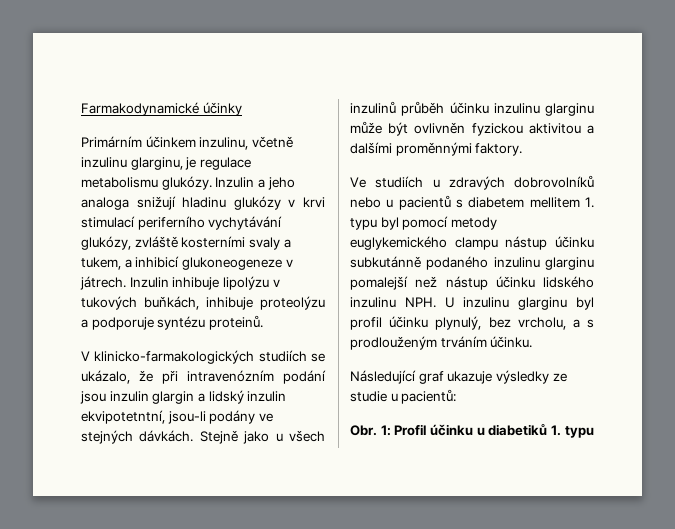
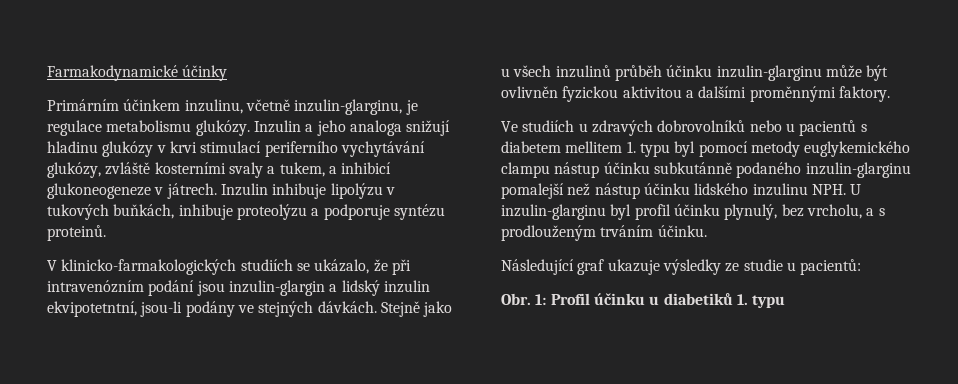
[81,157,183,170] inzulinu glarginu, -> [294,99,403,115] inzulin-glarginu,
[109,391,195,404] inzulin glargin -> [228,280,325,296] inzulin-glargin
[493,103,594,116] inzulinu glarginu -> [716,65,822,81] inzulin-glarginu
[493,257,594,270] inzulinu glarginu -> [805,162,911,178] inzulin-glarginu
[463,297,568,310] inzulinu glarginu -> [501,204,606,220] inzulin-glarginu

